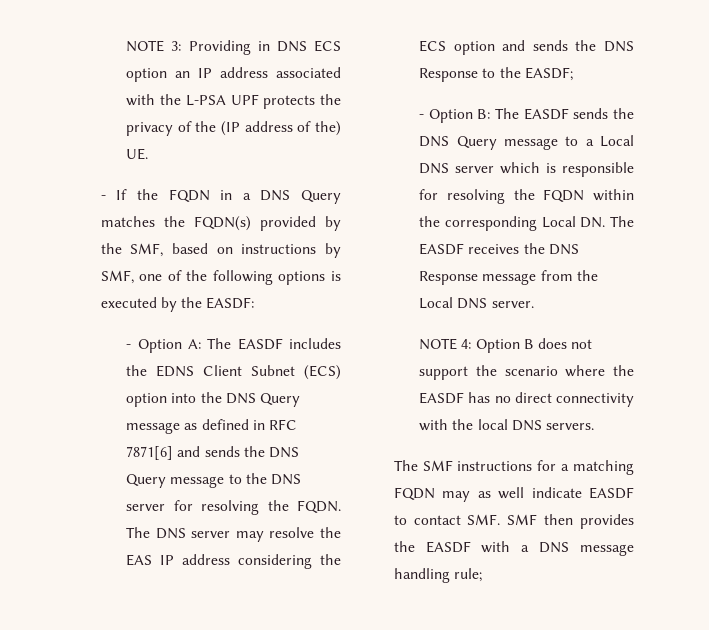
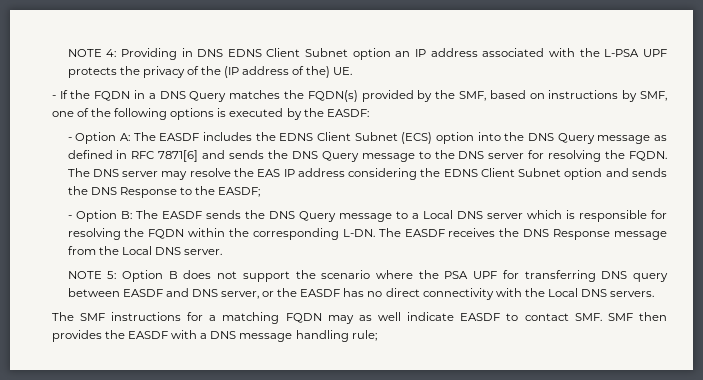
[126,40,182,52] NOTE 3: -> [67,49,117,57] NOTE 4:
[314,40,341,52] ECS -> [227,48,349,57] EDNS Client Subnet
[419,40,447,52] ECS -> [443,168,562,177] EDNS Client Subnet
[541,216,606,228] Local DN. -> [342,229,375,237] L-DN.
[461,339,472,349] 4: -> [107,271,117,279] 5:
(634, 370) none -> [444,270,669,282] [67,288,298,299] PSA UPF for transferring DNS query between EASDF and DNS server, or the
[477,419,508,430] local -> [548,288,579,297] Local

